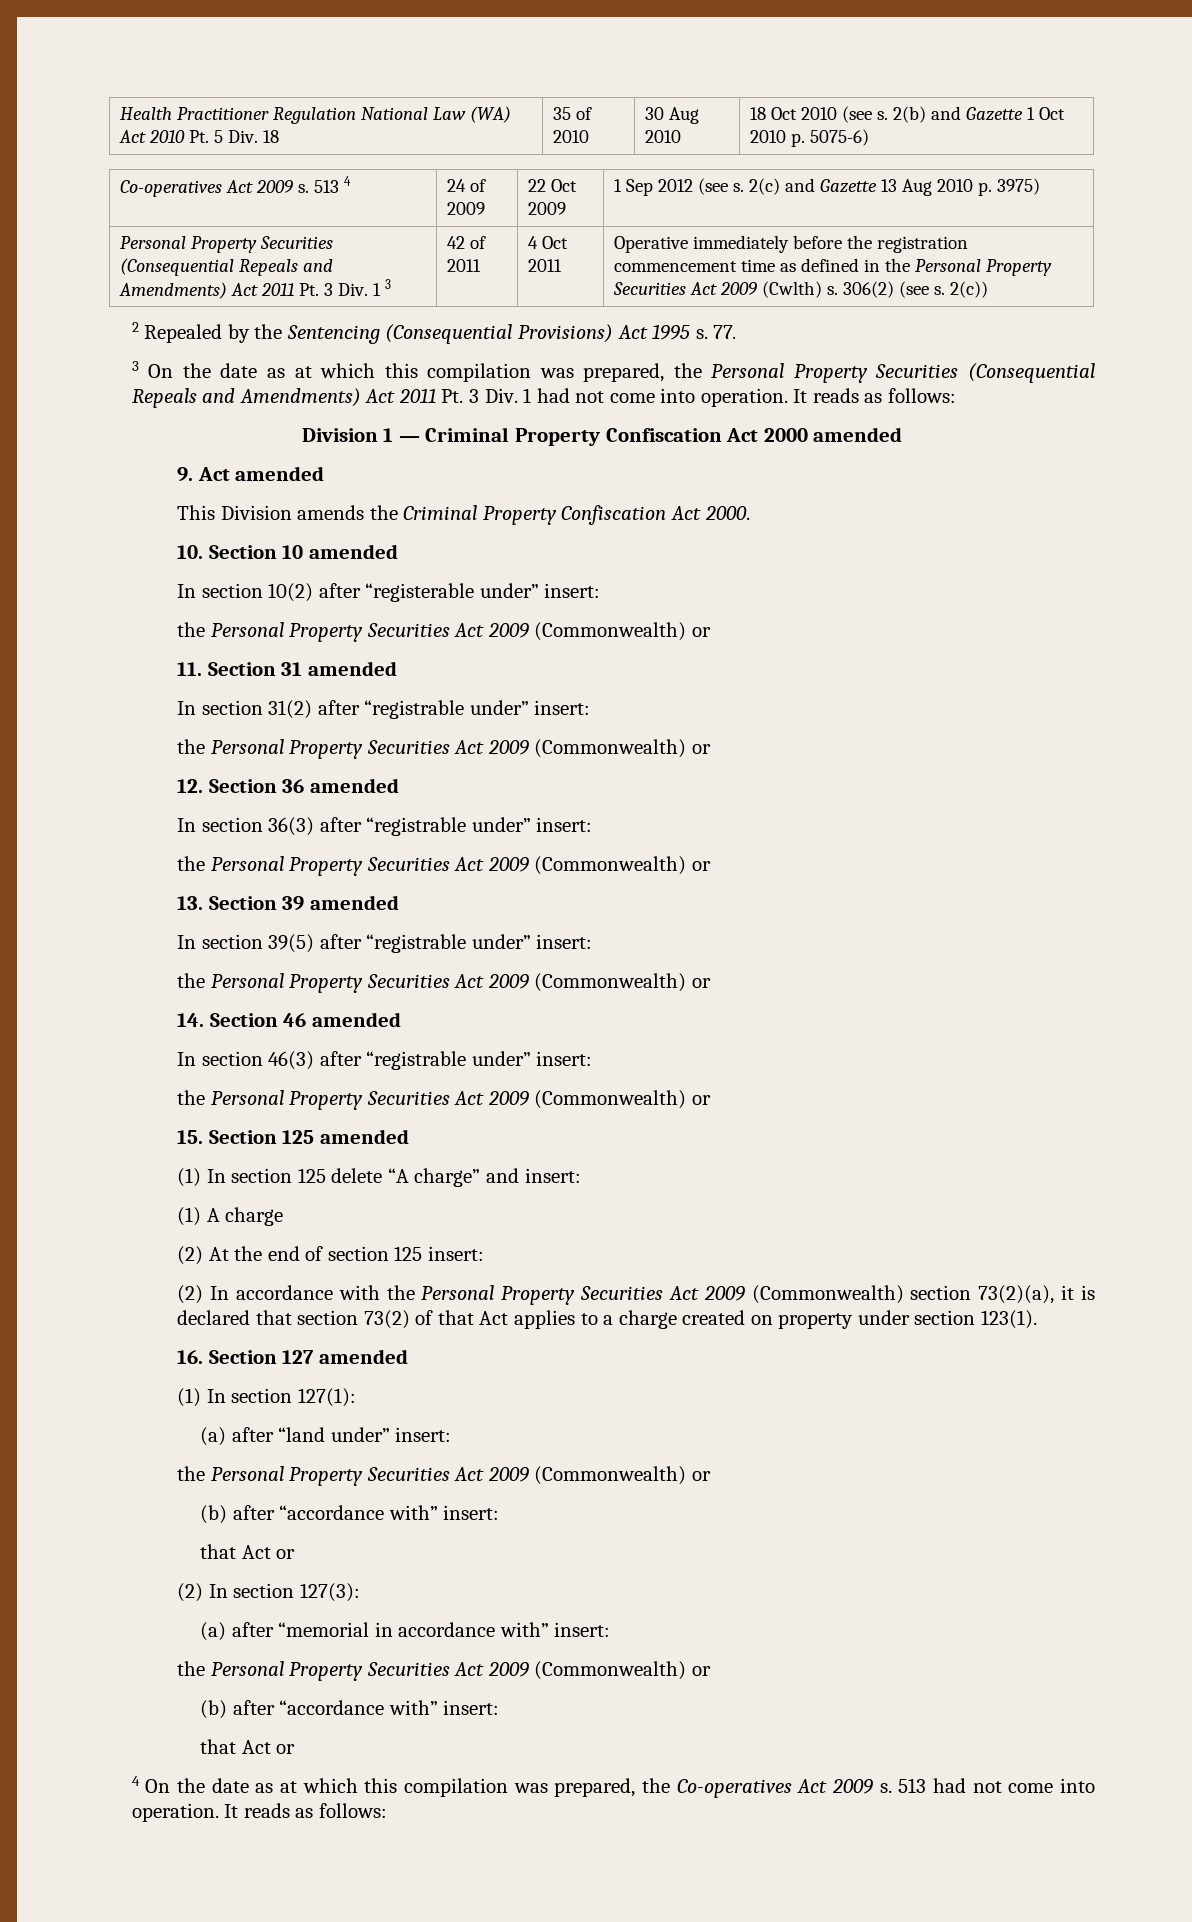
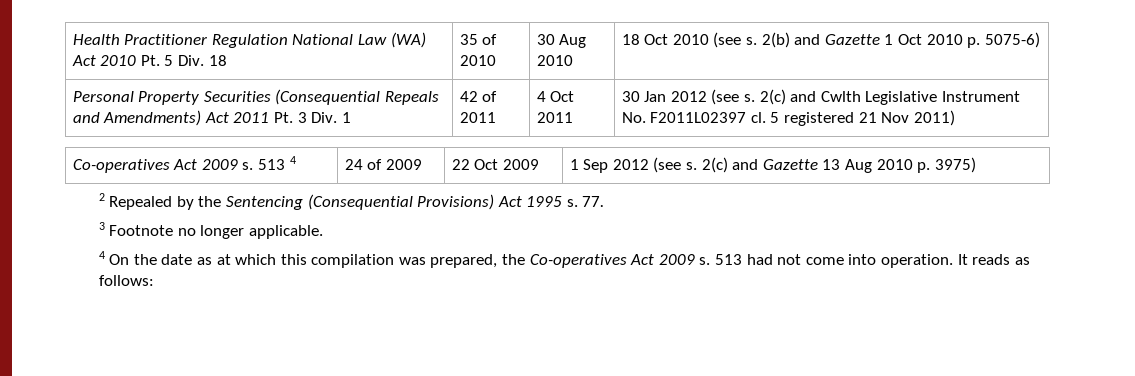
(869, 137) none -> [72,89,440,105] [72,110,351,126] [459,91,498,102] [459,112,496,123] [536,91,575,102] [536,112,573,123] [621,89,1020,105] [621,110,955,126] // Personal Property Securities (Consequential Repeals and Amendments) Act 2011 Pt. 3 Div. 1 | 42 of 2011 | 4 Oct 2011 | 30 Jan 2012 (see s. 2(c) and Cwlth Legislative Instrument No. F2011L02397 cl. 5 registered 21 Nov 2011)
[119,236,333,253] [119,258,333,276] [118,279,391,299] [446,236,486,249] [446,259,481,272] [527,236,568,249] [527,259,562,272] [613,235,968,253] [613,258,1052,276] [612,281,988,298] // Personal Property Securities (Consequential Repeals and Amendments) Act 2011 Pt. 3 Div. 1 3 | 42 of 2011 | 4 Oct 2011 | Operative immediately before the registration commencement time as defined in the Personal Property Securities Act 2009 (Cwlth) s. 306(2) (see s. 2(c)) -> (976, 165) none
[148,363,1096,383] [131,388,956,408] [301,427,903,446] [177,466,325,482] [177,505,750,525] [177,544,398,559] [177,583,601,602] [177,622,712,642] [177,661,397,676] [177,700,591,719] [177,739,712,759] [177,778,399,793] [177,817,593,836] [177,856,712,876] [177,895,399,911] [177,934,593,953] [177,973,712,993] [177,1012,401,1027] [177,1051,593,1070] [177,1090,712,1110] [177,1129,409,1144] [177,1168,581,1187] [177,1207,284,1226] [177,1246,485,1265] [177,1285,1095,1305] [177,1310,1037,1329] [177,1349,408,1364] [177,1388,356,1407] [200,1427,452,1446] [177,1466,712,1486] [200,1505,500,1524] [200,1544,296,1559] [177,1583,360,1602] [200,1622,611,1641] [177,1661,712,1681] [200,1700,500,1719] [200,1739,296,1754] On the date as at which this compilation was prepared, the Personal Property Securities (Consequential Repeals and Amendments) Act 2011 Pt. 3 Div. 1 had not come into operation. It reads as follows: // Division 1 — Criminal Property Confiscation Act 2000 amended // 9. Act amended // This Division amends the Criminal Property Confiscation Act 2000. // 10. Section 10 amended // In section 10(2) after “registerable under” insert: // the Personal Property Securities Act 2009 (Commonwealth) or // 11. Section 31 amended // In section 31(2) after “registrable under” insert: // the Personal Property Securities Act 2009 (Commonwealth) or // 12. Section 36 amended // In section 36(3) after “registrable under” insert: // the Personal Property Securities Act 2009 (Commonwealth) or // 13. Section 39 amended // In section 39(5) after “registrable under” insert: // the Personal Property Securities Act 2009 (Commonwealth) or // 14. Section 46 amended // In section 46(3) after “registrable under” insert: // the Personal Property Securities Act 2009 (Commonwealth) or // 15. Section 125 amended // (1) In section 125 delete “A charge” and insert: // (1) A charge // (2) At the end of section 125 insert: // (2) In accordance with the Personal Property Securities Act 2009 (Commonwealth) section 73(2)(a), it is declared that section 73(2) of that Act applies to a charge created on property under section 123(1). // 16. Section 127 amended // (1) In section 127(1): // (a) after “land under” insert: // the Personal Property Securities Act 2009 (Commonwealth) or // (b) after “accordance with” insert: // that Act or // (2) In section 127(3): // (a) after “memorial in accordance with” insert: // the Personal Property Securities Act 2009 (Commonwealth) or // (b) after “accordance with” insert: // that Act or -> [109,225,323,239] Footnote no longer applicable.

